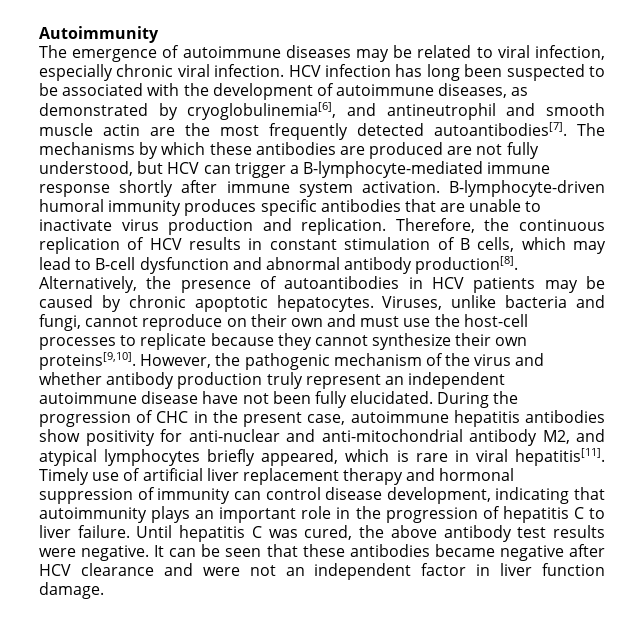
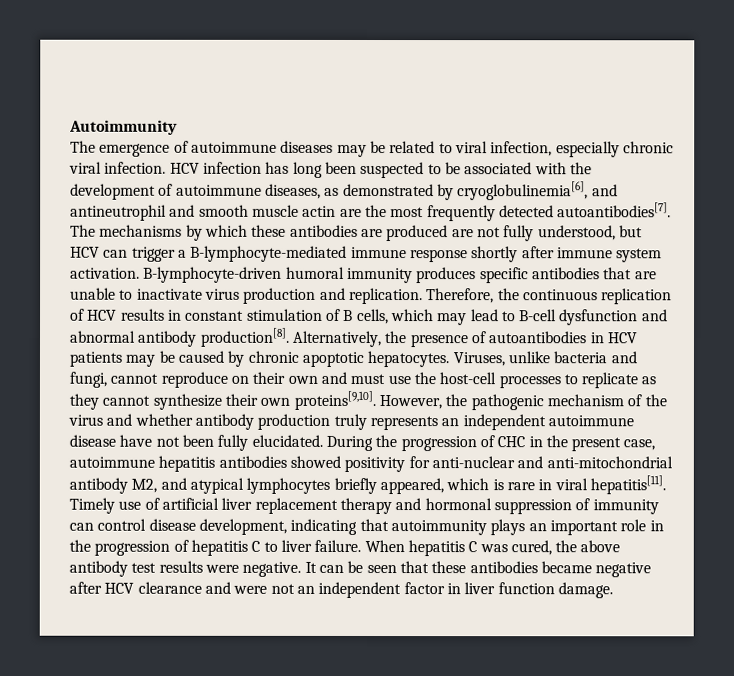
[210,333,274,346] because -> [641,376,657,385] as
[305,374,381,389] represent -> [369,416,438,431] represents
[39,429,80,442] show -> [289,455,341,468] showed
[136,525,173,538] Until -> [364,539,405,553] When

